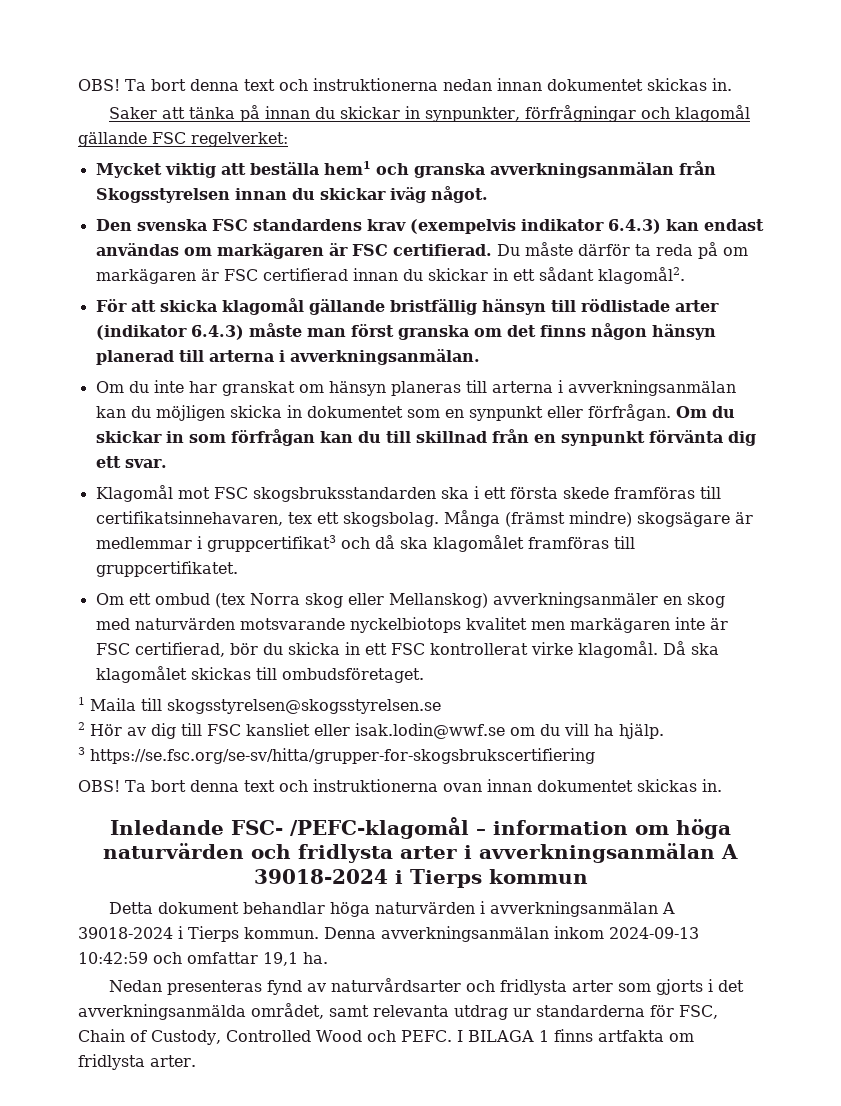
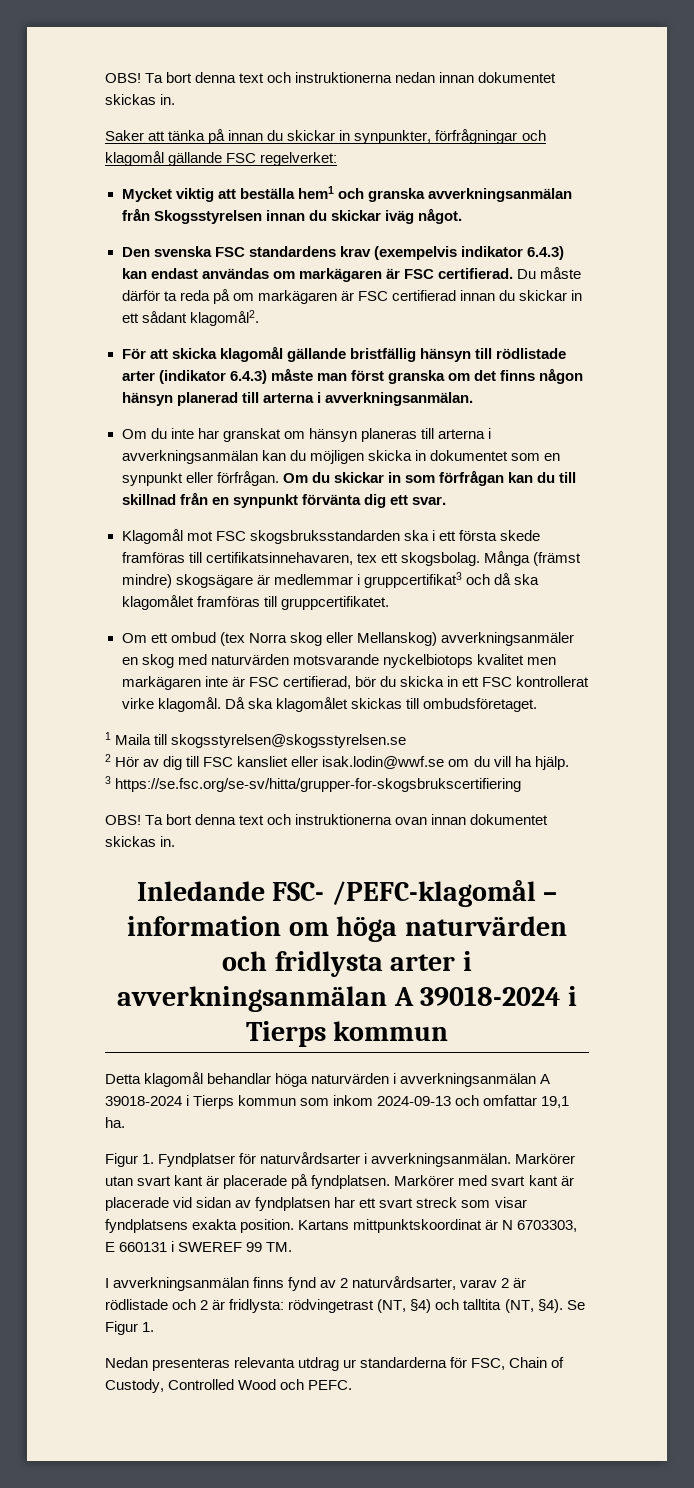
[157,902,239,914] dokument -> [144,1072,204,1087] klagomål
[244,926,549,942] kommun. Denna avverkningsanmälan -> [238,1095,330,1106] kommun som
[78,952,148,964] 10:42:59 -> (452, 1101) none
[108,978,744,995] [78,1003,369,1020] Nedan presenteras fynd av naturvårdsarter och fridlysta arter som gjorts i det avverkningsanmälda området, samt -> [105,1152,576,1167] [105,1174,574,1189] [105,1197,527,1211] [105,1219,578,1233] [105,1241,293,1252] [105,1276,527,1291] [105,1299,585,1313] [105,1321,155,1335] [105,1357,231,1371] Figur 1. Fyndplatser för naturvårdsarter i avverkningsanmälan. Markörer utan svart kant är placerade på fyndplatsen. Markörer med svart kant är placerade vid sidan av fyndplatsen har ett svart streck som visar fyndplatsens exakta position. Kartans mittpunktskoordinat är N 6703303, E 660131 i SWEREF 99 TM. // I avverkningsanmälan finns fynd av 2 naturvårdsarter, varav 2 är rödlistade och 2 är fridlysta: rödvingetrast (NT, §4) och talltita (NT, §4). Se Figur 1. // Nedan presenteras
[456,1029,694,1042] [78,1054,196,1070] I BILAGA 1 finns artfakta om fridlysta arter. -> (353, 1385) none

